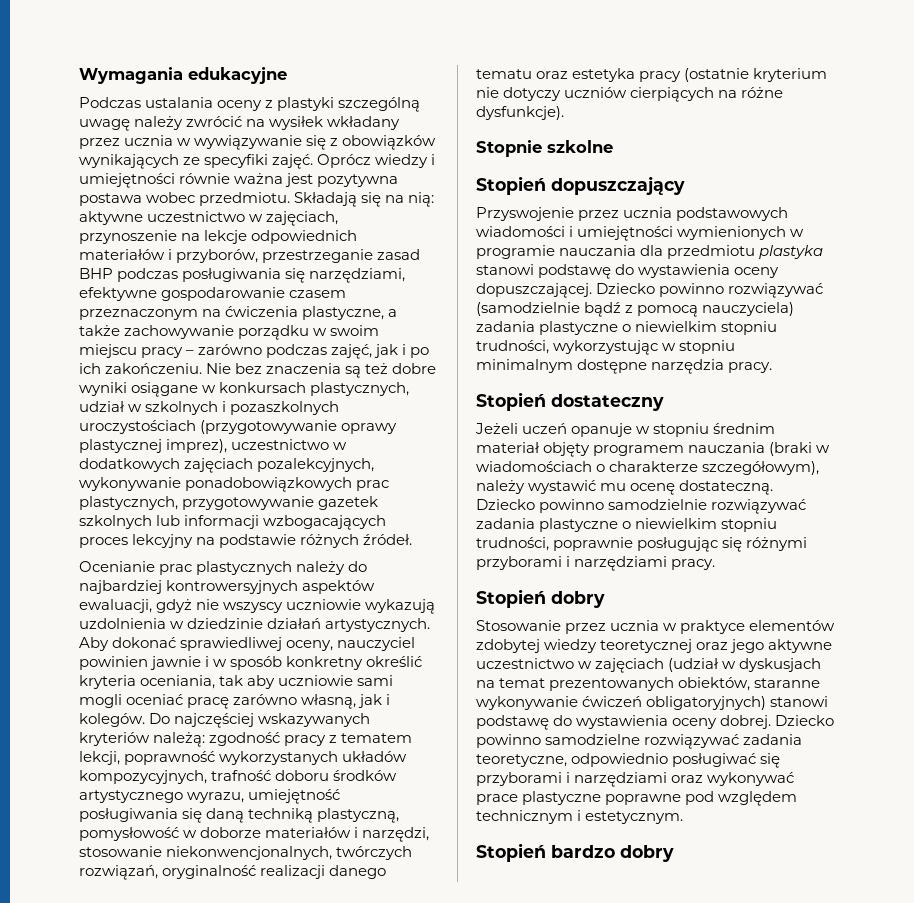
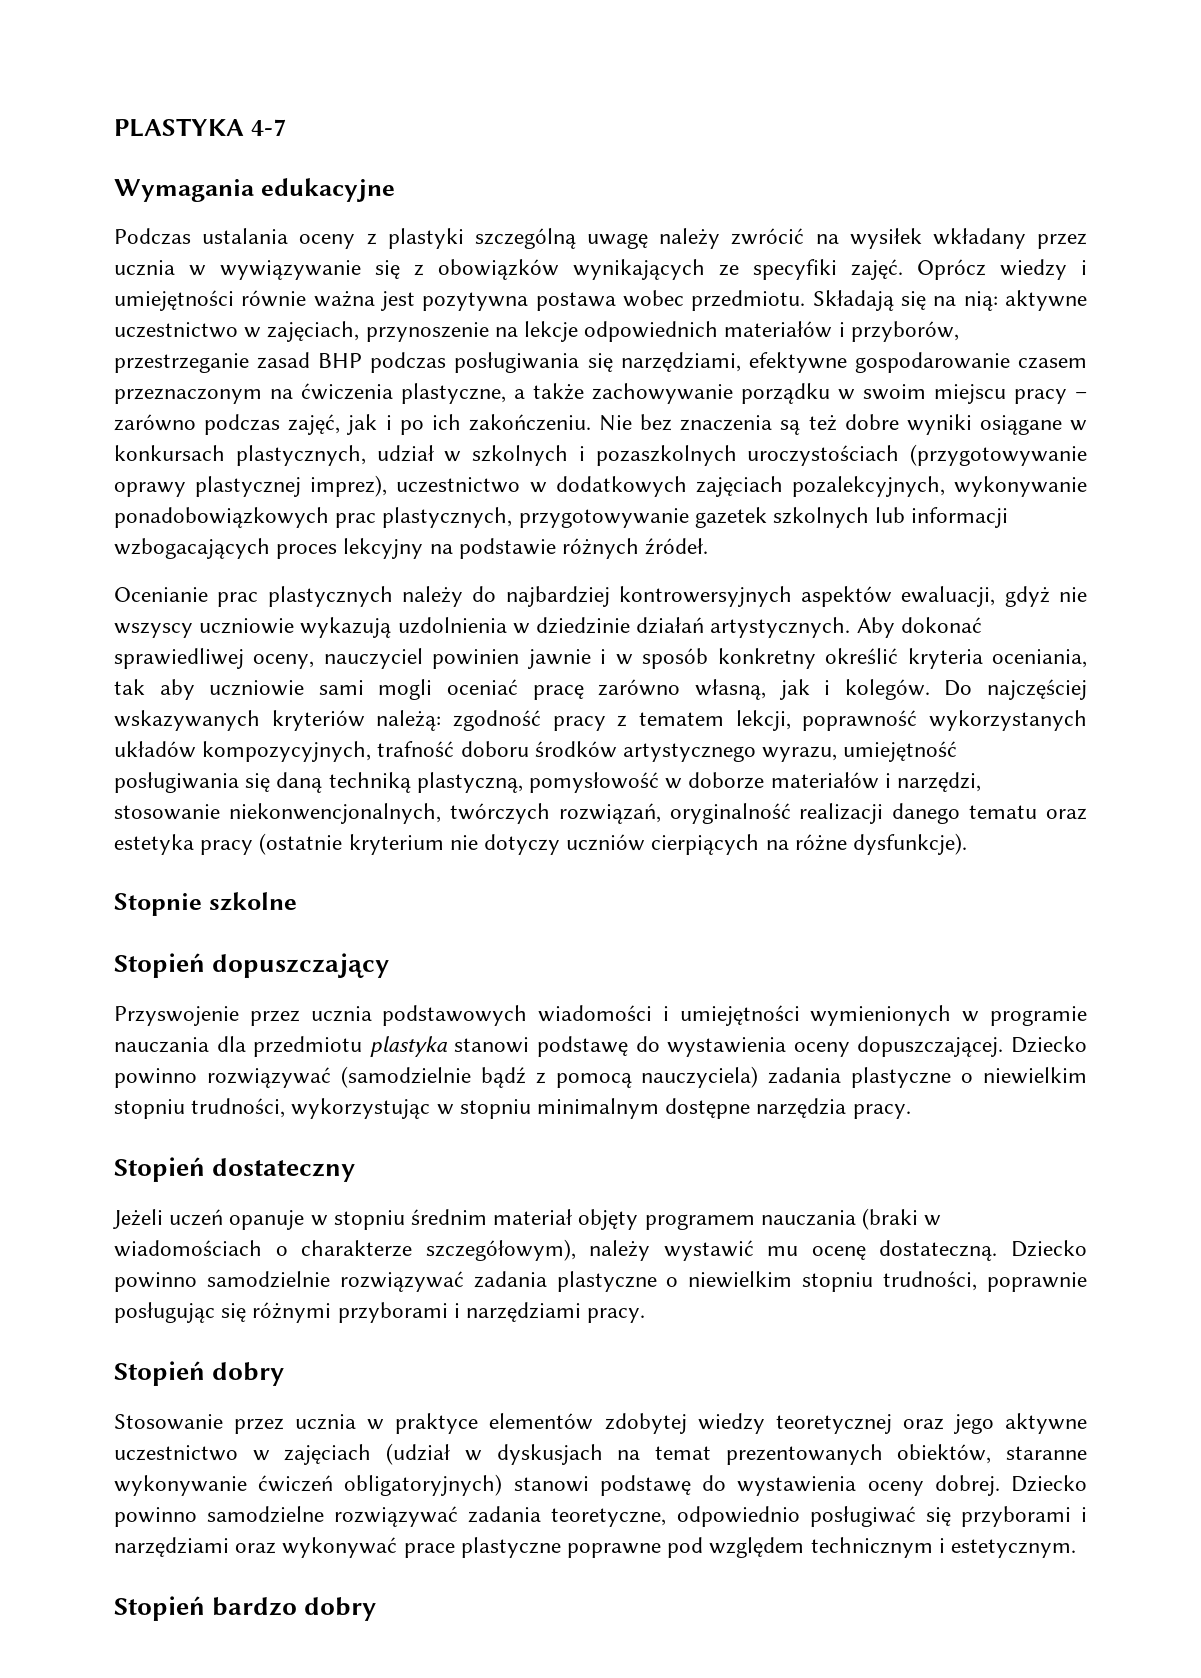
(79, 75) none -> [114,118,286,137] PLASTYKA 4-7 //

